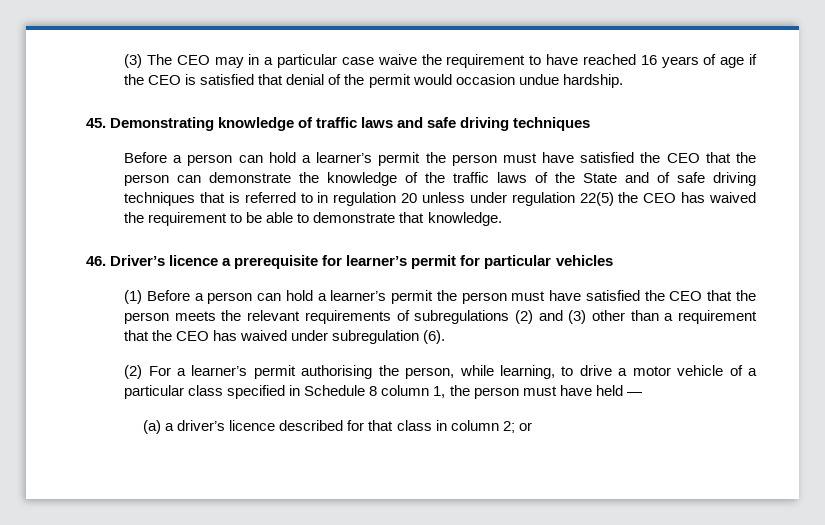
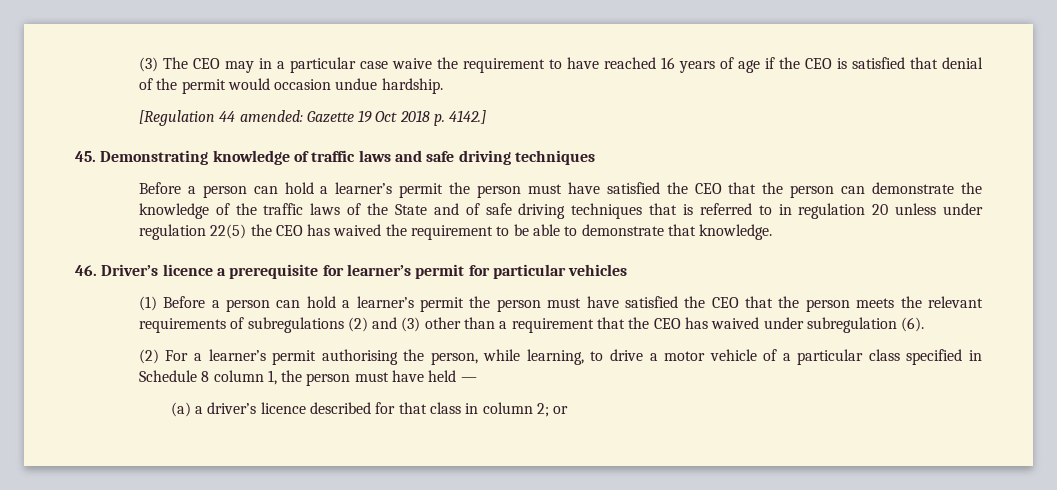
(623, 81) none -> [138,110,487,126] // [Regulation 44 amended: Gazette 19 Oct 2018 p. 4142.]

